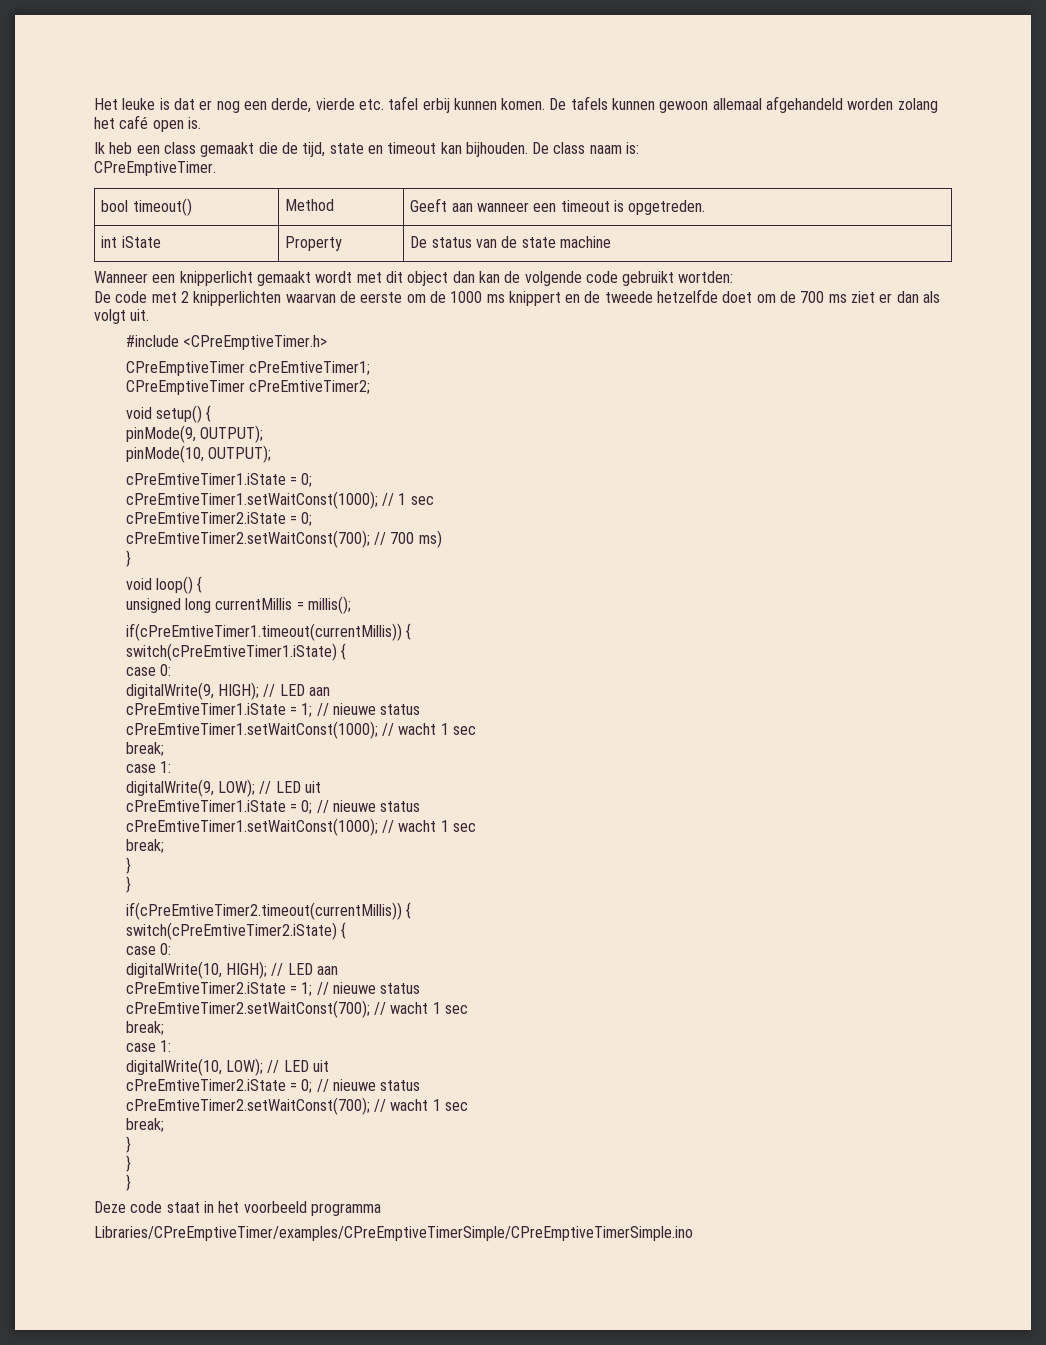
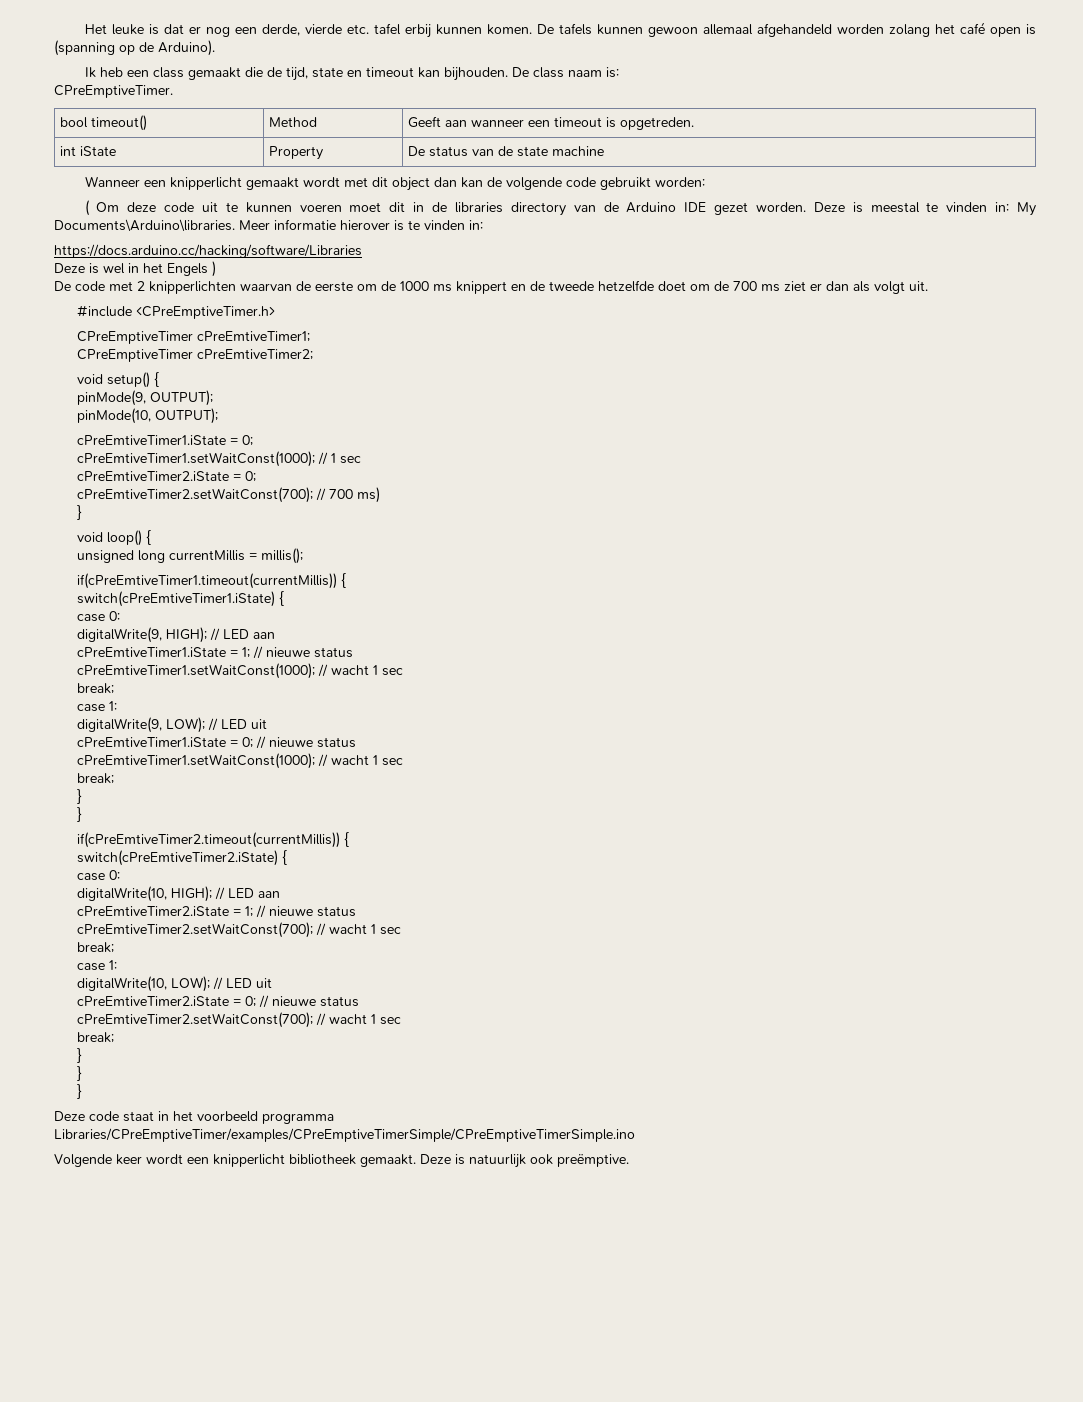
[187,117,201,129] is. -> [1026,24,1037,35] [54,40,215,56] is (spanning op de Arduino).
[678,271,734,283] wortden: -> [654,177,705,187] [84,200,1037,216] [54,219,483,232] [54,244,362,258] [54,261,216,277] worden: // ( Om deze code uit te kunnen voeren moet dit in de libraries directory van de Arduino IDE gezet worden. Deze is meestal te vinden in: My Documents\Arduino\libraries. Meer informatie hierover is te vinden in: // https://docs.arduino.cc/hacking/software/Libraries // Deze is wel in het Engels )
(693, 1233) none -> [54,1154,629,1168] // Volgende keer wordt een knipperlicht bibliotheek gemaakt. Deze is natuurlijk ook preëmptive.

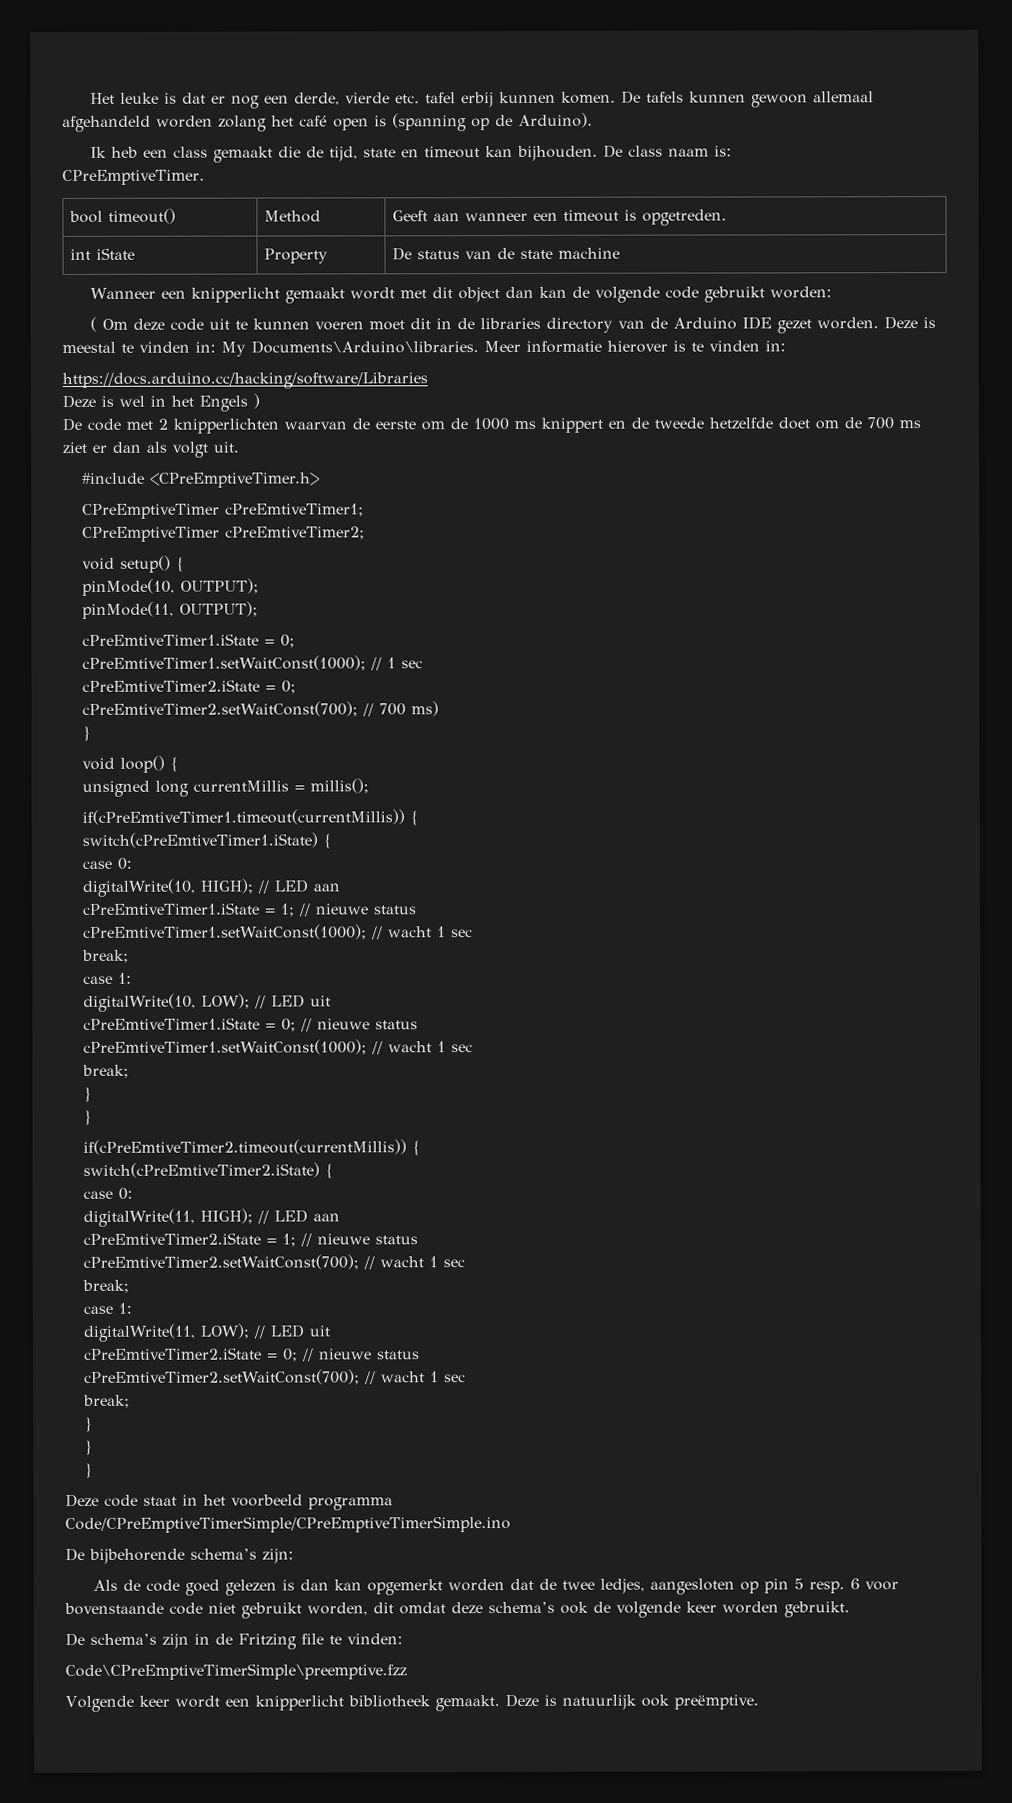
[76,390,213,406] [76,408,151,424] pinMode(9, OUTPUT); // pinMode(10, -> [81,578,259,596] [81,601,174,619] pinMode(10, OUTPUT); // pinMode(11,
[76,627,162,643] digitalWrite(9, -> [81,878,196,897] digitalWrite(10,
[76,717,162,733] digitalWrite(9, -> [82,993,197,1012] digitalWrite(10,
[76,886,167,902] digitalWrite(10, -> [82,1208,196,1227] digitalWrite(11,
[76,976,167,992] digitalWrite(10, -> [82,1323,196,1342] digitalWrite(11,
[54,1128,635,1142] Libraries/CPreEmptiveTimer/examples/CPreEmptiveTimerSimple/CPreEmptiveTimerSimple.ino -> [65,1515,511,1534] [65,1547,294,1564] [92,1578,899,1596] [64,1601,850,1619] [65,1632,403,1650] [65,1663,407,1681] Code/CPreEmptiveTimerSimple/CPreEmptiveTimerSimple.ino // De bijbehorende schema’s zijn: // Als de code goed gelezen is dan kan opgemerkt worden dat de twee ledjes, aangesloten op pin 5 resp. 6 voor bovenstaande code niet gebruikt worden, dit omdat deze schema’s ook de volgende keer worden gebruikt. // De schema’s zijn in de Fritzing file te vinden: // Code\CPreEmptiveTimerSimple\preemptive.fzz

